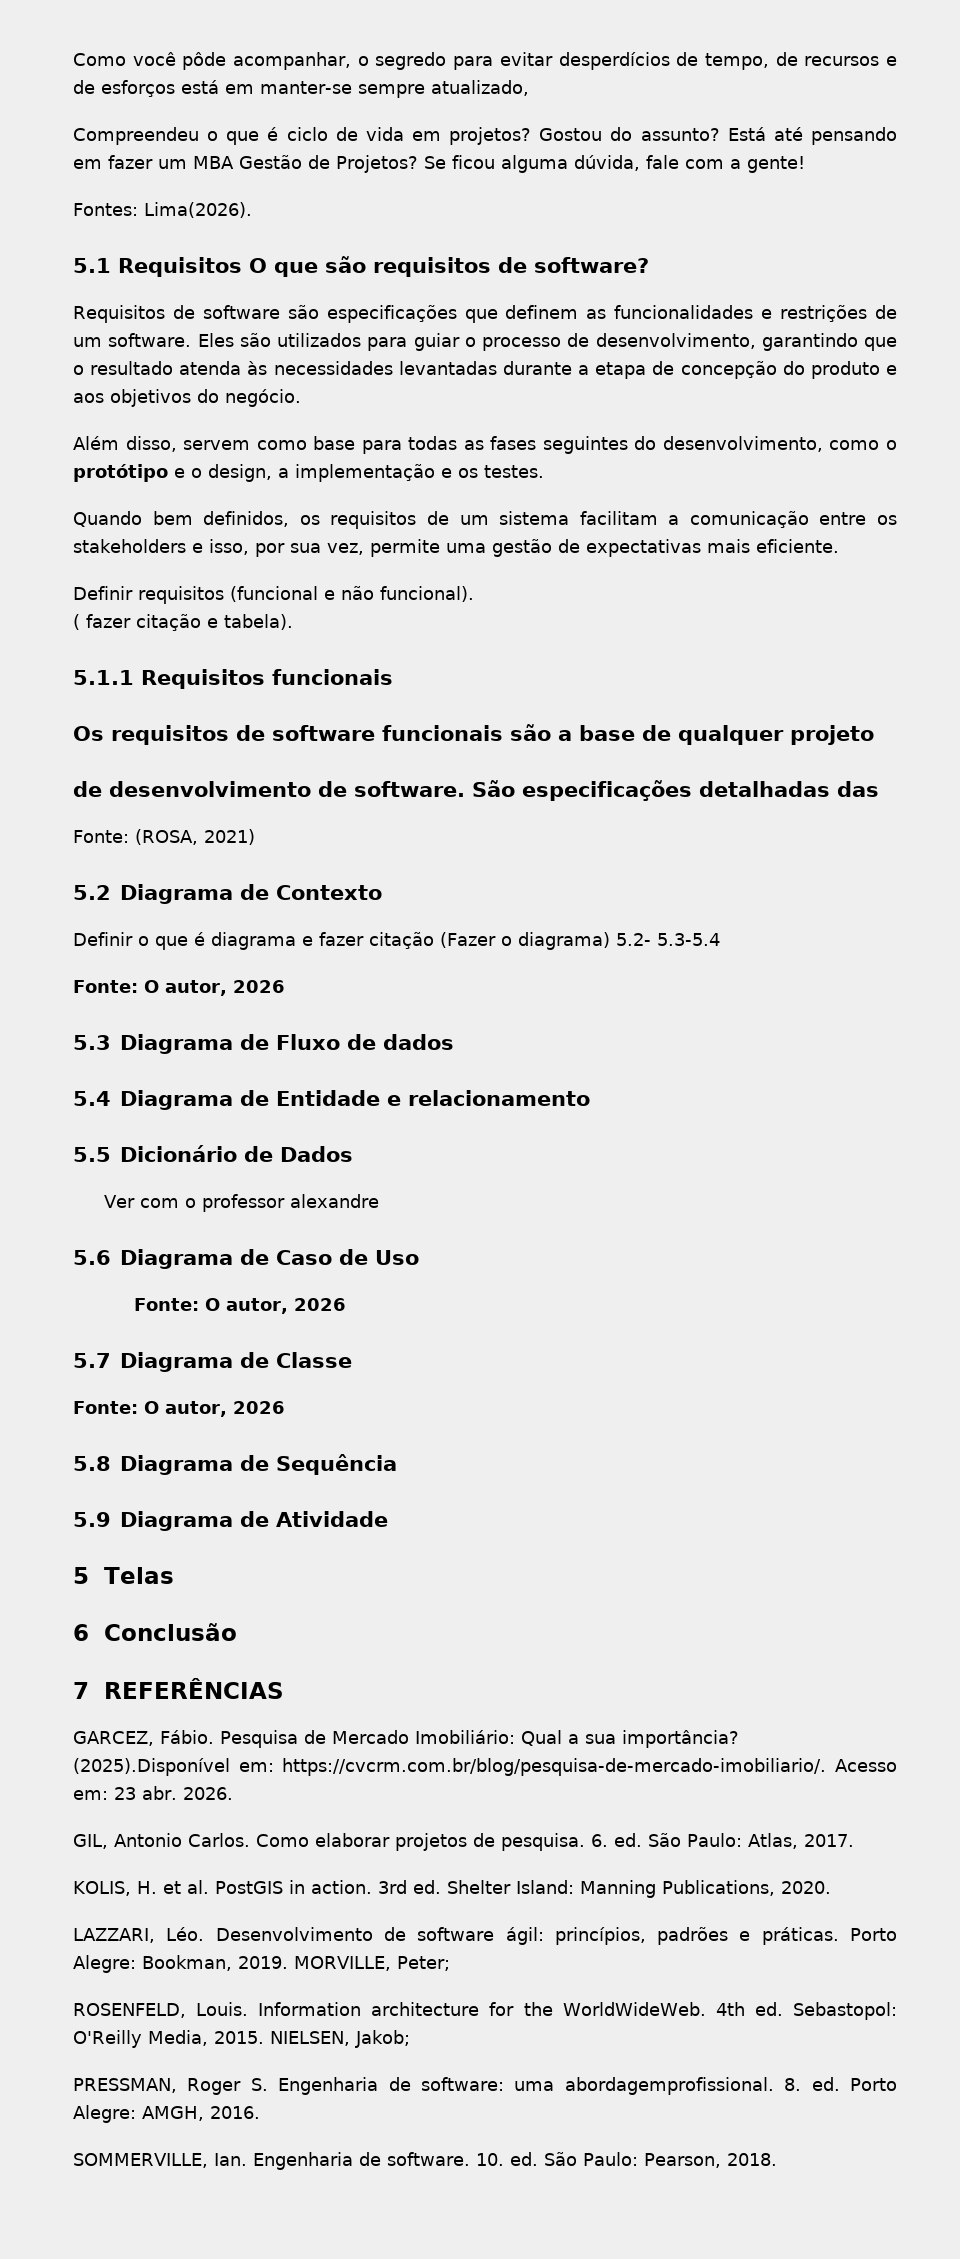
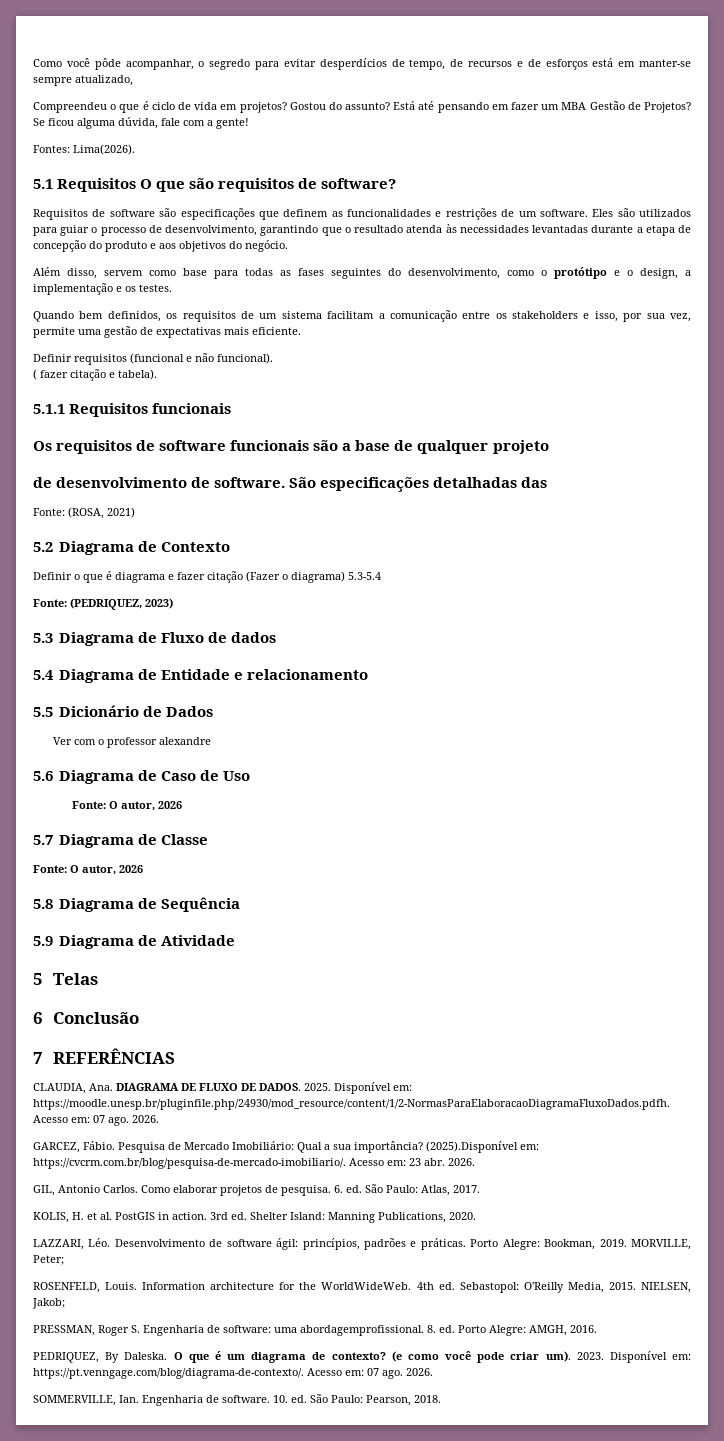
[615,933,651,946] 5.2- -> (345, 577) none
[143,980,285,996] O autor, 2026 -> [70,598,173,610] (PEDRIQUEZ, 2023)
(284, 1688) none -> [33,1082,412,1094] [33,1099,670,1110] [33,1115,159,1126] // CLAUDIA, Ana. DIAGRAMA DE FLUXO DE DADOS. 2025. Disponível em: https://moodle.unesp.br/pluginfile.php/24930/mod_resource/content/1/2-NormasParaElaboracaoDiagramaFluxoDados.pdfh. Acesso em: 07 ago. 2026.
(260, 2112) none -> [33,1351,691,1363] [33,1368,433,1379] // PEDRIQUEZ, By Daleska. O que é um diagrama de contexto? (e como você pode criar um). 2023. Disponível em: https://pt.venngage.com/blog/diagrama-de-contexto/. Acesso em: 07 ago. 2026.

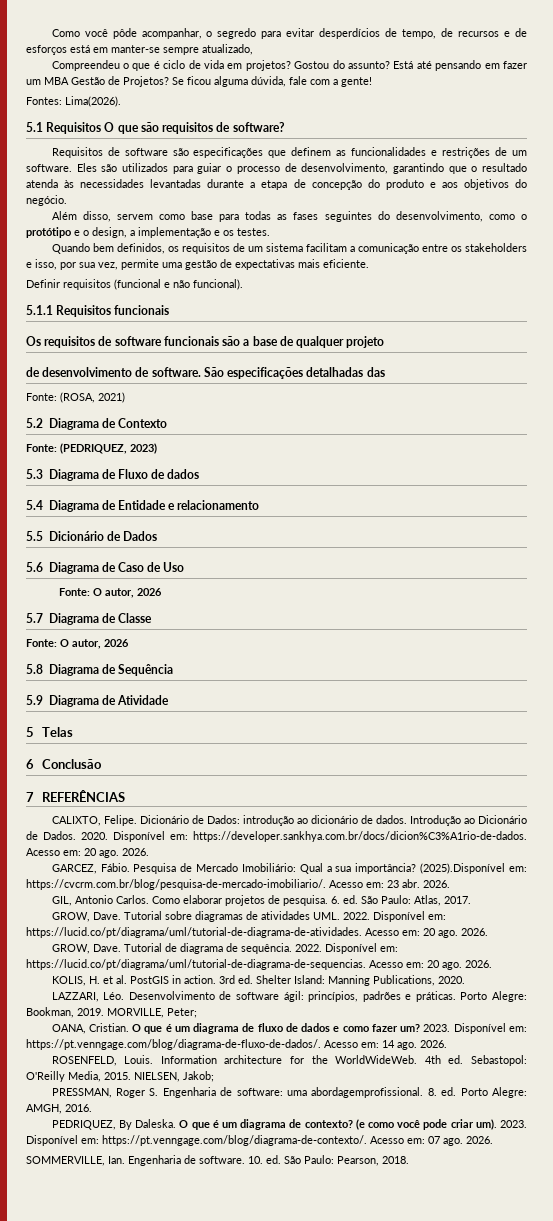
[33,369,157,381] // ( fazer citação e tabela). -> (243, 284) none
[33,571,381,583] // Definir o que é diagrama e fazer citação (Fazer o diagrama) 5.3-5.4 -> (167, 423) none
[52,737,211,748] // Ver com o professor alexandre -> (157, 536) none
[33,1082,412,1094] [33,1099,670,1110] [33,1115,105,1123] CLAUDIA, Ana. DIAGRAMA DE FLUXO DE DADOS. 2025. Disponível em: https://moodle.unesp.br/pluginfile.php/24930/mod_resource/content/1/2-NormasParaElaboracaoDiagramaFluxoDados.pdfh. Acesso em: 07 -> [51,815,527,826] [26,831,527,842] [26,848,97,856] CALIXTO, Felipe. Dicionário de Dados: introdução ao dicionário de dados. Introdução ao Dicionário de Dados. 2020. Disponível em: https://developer.sankhya.com.br/docs/dicion%C3%A1rio-de-dados. Acesso em: 20
(480, 1189) none -> [51,911,446,922] [26,927,488,938] [51,943,398,954] [26,959,492,970] // GROW, Dave. Tutorial sobre diagramas de atividades UML. 2022. Disponível em: https://lucid.co/pt/diagrama/uml/tutorial-de-diagrama-de-atividades. Acesso em: 20 ago. 2026. // GROW, Dave. Tutorial de diagrama de sequência. 2022. Disponível em: https://lucid.co/pt/diagrama/uml/tutorial-de-diagrama-de-sequencias. Acesso em: 20 ago. 2026.
(64, 1260) none -> [51,1023,527,1034] [26,1039,447,1050] // OANA, Cristian. O que é um diagrama de fluxo de dados e como fazer um? 2023. Disponível em: https://pt.venngage.com/blog/diagrama-de-fluxo-de-dados/. Acesso em: 14 ago. 2026.

